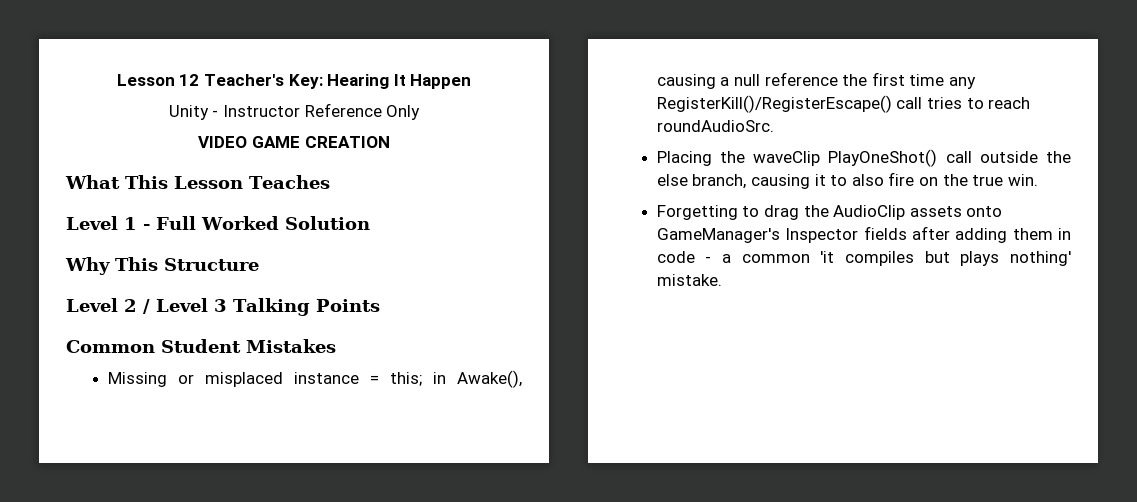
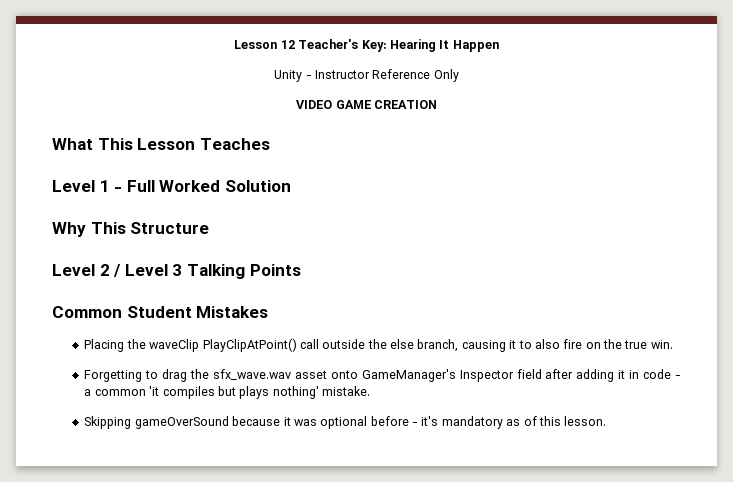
[107,370,522,388] [656,72,976,89] [656,95,1031,113] [656,120,774,132] // Missing or misplaced instance = this; in Awake(), causing a null reference the first time any RegisterKill()/RegisterEscape() call tries to reach roundAudioSrc. -> (269, 312) none
[828,149,938,167] PlayOneShot() -> [202,338,297,352] PlayClipAtPoint()
[833,205,962,220] AudioClip assets -> [213,369,327,380] sfx_wave.wav asset
[863,226,907,240] fields -> [516,369,542,379] field
[1012,228,1053,240] them -> [618,370,626,379] it
(722, 280) none -> [84,416,607,429] // Skipping gameOverSound because it was optional before - it's mandatory as of this lesson.

